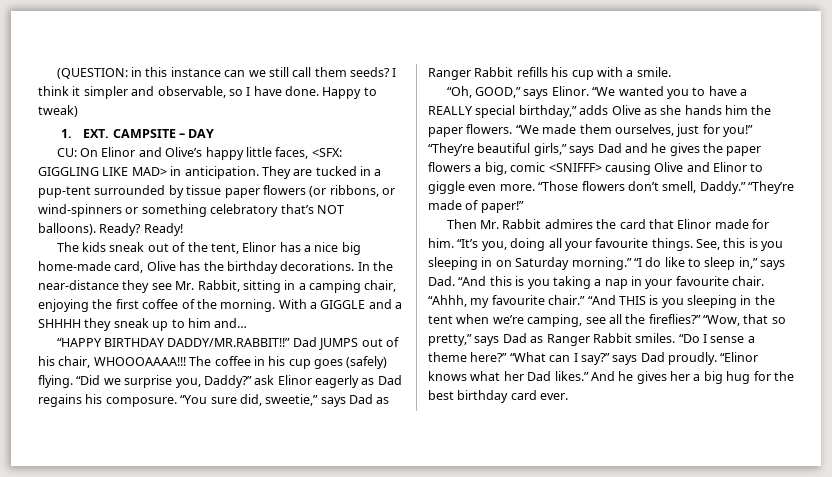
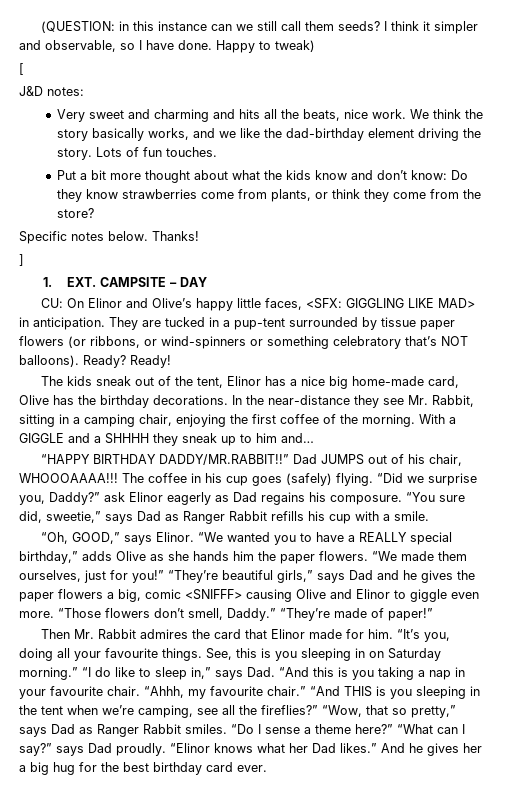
(78, 111) none -> [19,63,24,75] [19,86,84,96] [56,109,483,122] [56,128,481,141] [56,147,217,160] [56,170,468,183] [56,189,481,202] [56,208,94,218] [19,231,199,244] [19,254,24,266] // [ // J&D notes: // Very sweet and charming and hits all the beats, nice work. We think the story basically works, and we like the dad-birthday element driving the story. Lots of fun touches. // Put a bit more thought about what the kids know and don’t know: Do they know strawberries come from plants, or think they come from the store? // Specific notes below. Thanks! // ]

